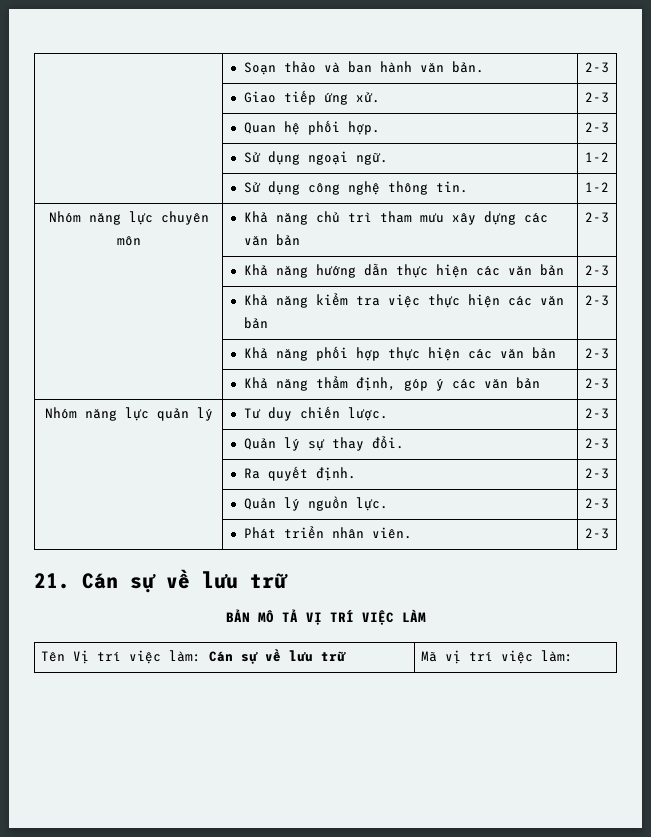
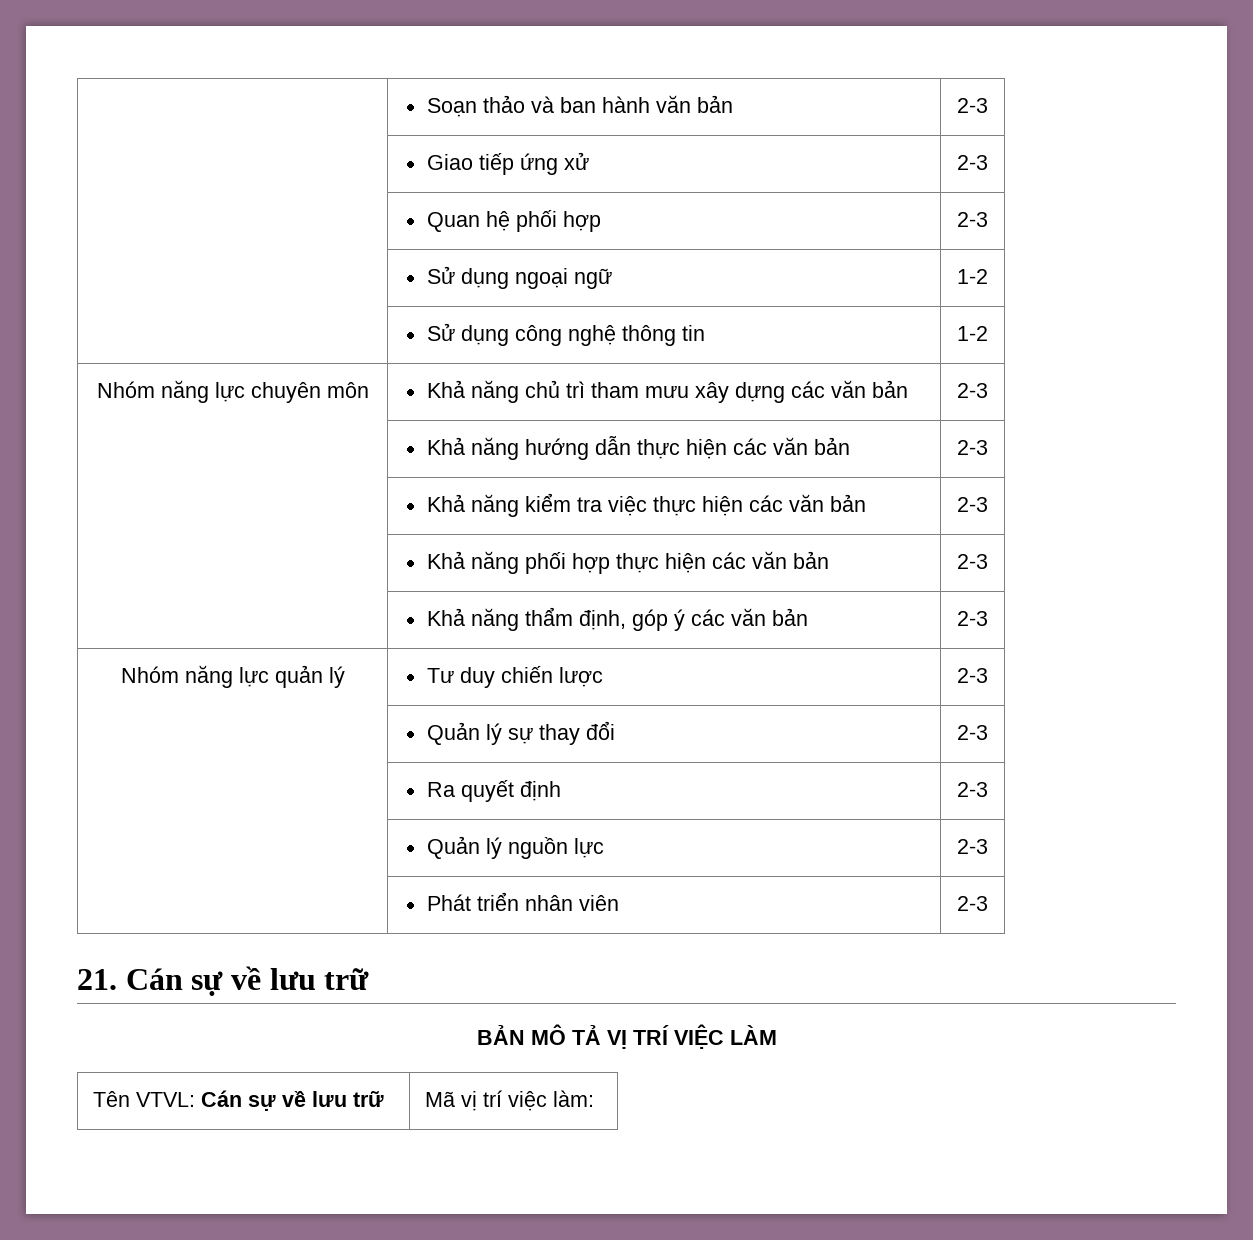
[451,61,484,73] bản. -> [696,95,733,113] bản
[355,92,380,103] xử. -> [563,152,589,170] xử
[347,121,380,135] hợp. -> [562,211,601,232] hợp
[355,152,388,165] ngữ. -> [573,268,612,289] ngữ
[435,181,468,193] tin. -> [681,325,705,341] tin
[347,407,388,421] lược. -> [558,667,603,687] lược
[371,436,404,449] đổi. -> [585,721,615,740] đổi
[315,467,356,481] định. -> [519,781,561,801] định
[355,497,388,511] lực. -> [573,838,604,858] lực
[371,527,412,539] viên. -> [578,895,619,911] viên
[72,650,201,664] Vị trí việc làm: -> [135,1092,195,1107] VTVL:

